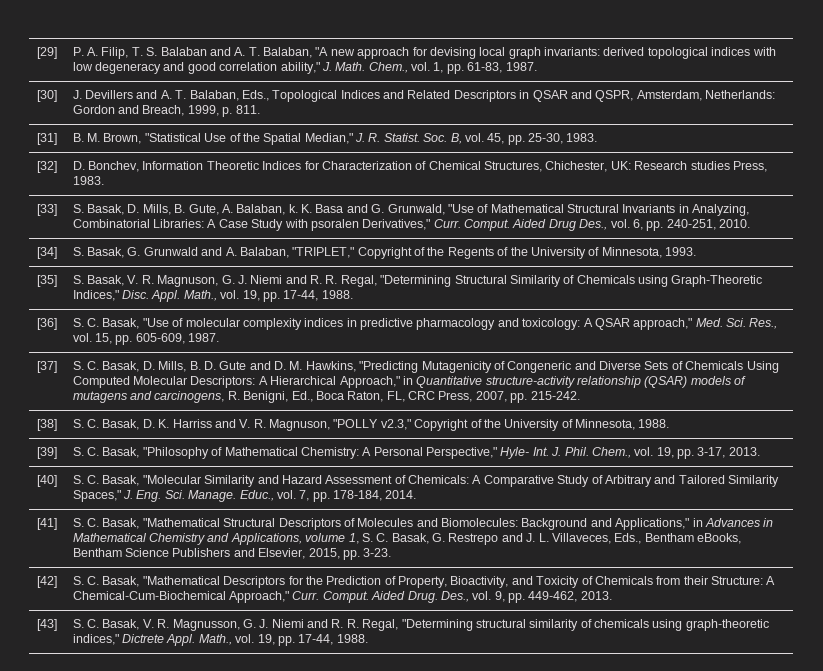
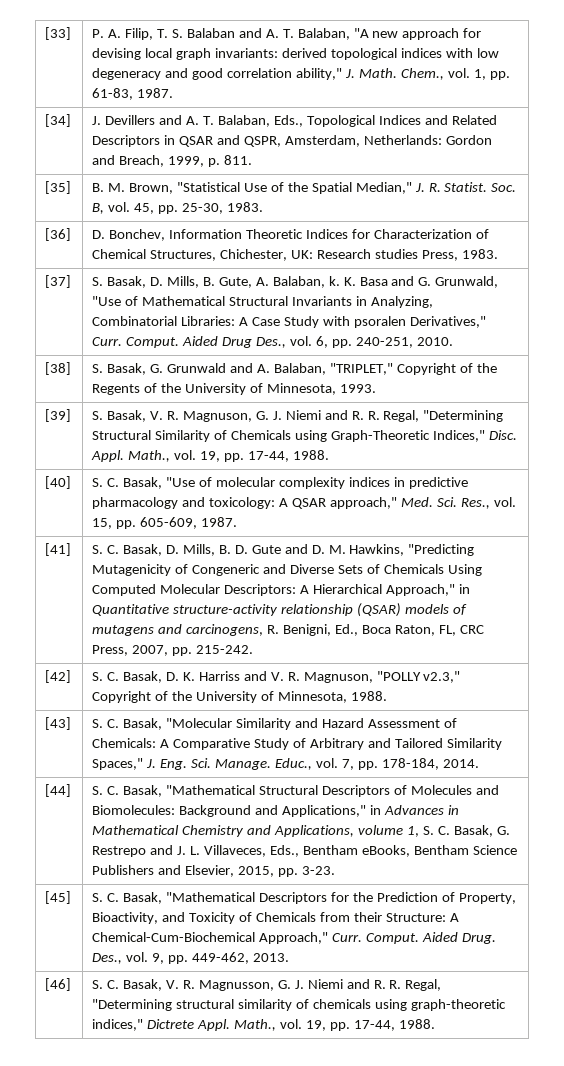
[36,47,57,59] [29] -> [45,27,72,40] [33]
[36,90,57,102] [30] -> [45,114,72,127] [34]
[36,133,57,145] [31] -> [45,181,72,194] [35]
[36,161,57,173] [32] -> [45,228,72,241] [36]
[36,204,57,216] [33] -> [45,275,72,288] [37]
[36,247,57,259] [34] -> [45,362,72,375] [38]
[36,275,57,287] [35] -> [45,409,72,422] [39]
[36,318,57,330] [36] -> [45,476,72,489] [40]
[36,361,57,373] [37] -> [45,543,72,556] [41]
[36,419,57,431] [38] -> [45,670,72,683] [42]
[36,447,57,459] [72,447,760,459] [36,475,57,487] [39] | S. C. Basak, "Philosophy of Mathematical Chemistry: A Personal Perspective," Hyle- Int. J. Phil. Chem., vol. 19, pp. 3-17, 2013. // [40] -> [45,717,72,730] [43]
[36,518,57,530] [41] -> [45,784,72,797] [44]
[36,576,57,588] [42] -> [45,891,72,904] [45]
[36,619,57,631] [43] -> [45,978,72,991] [46]

